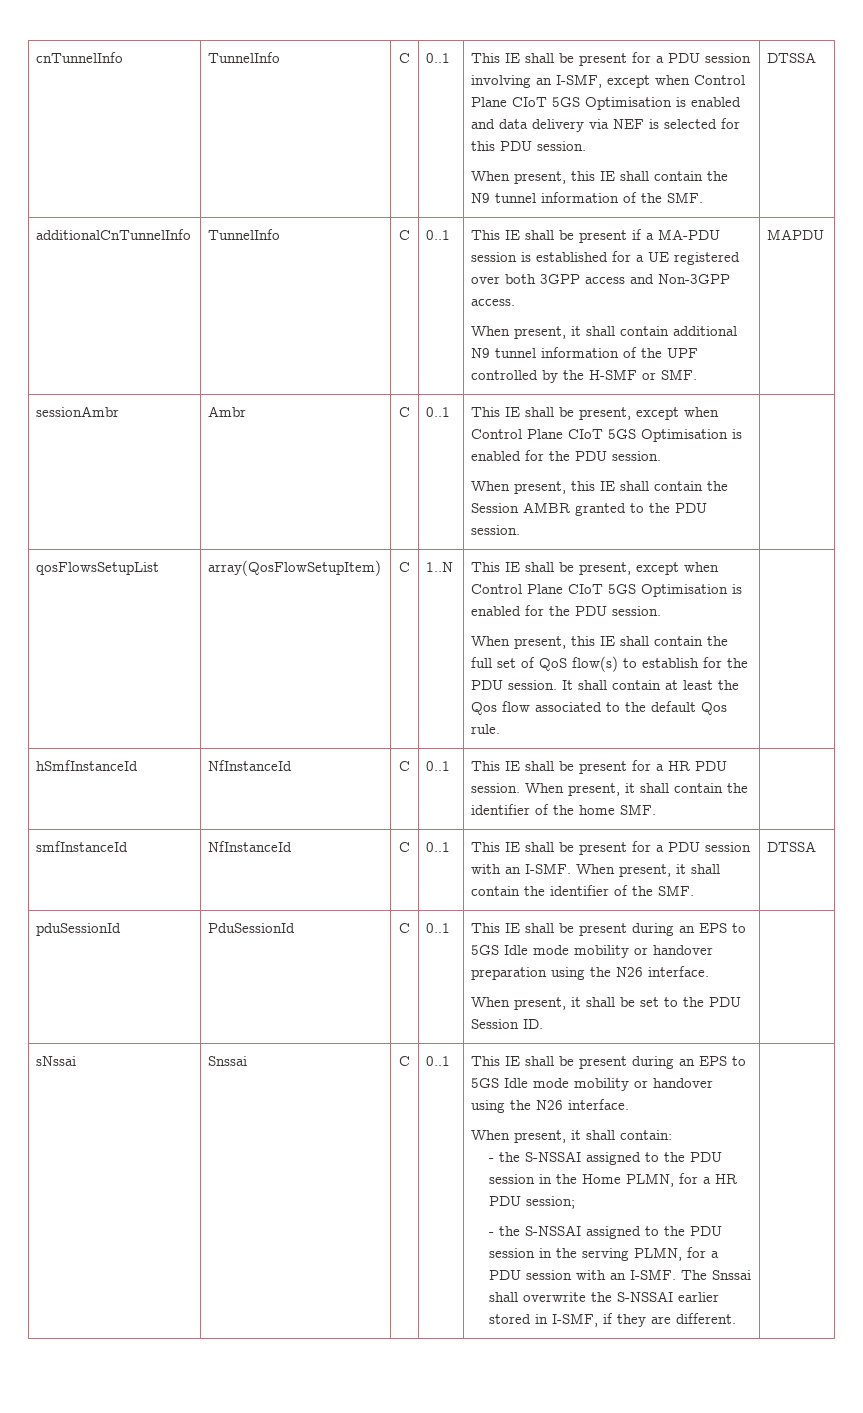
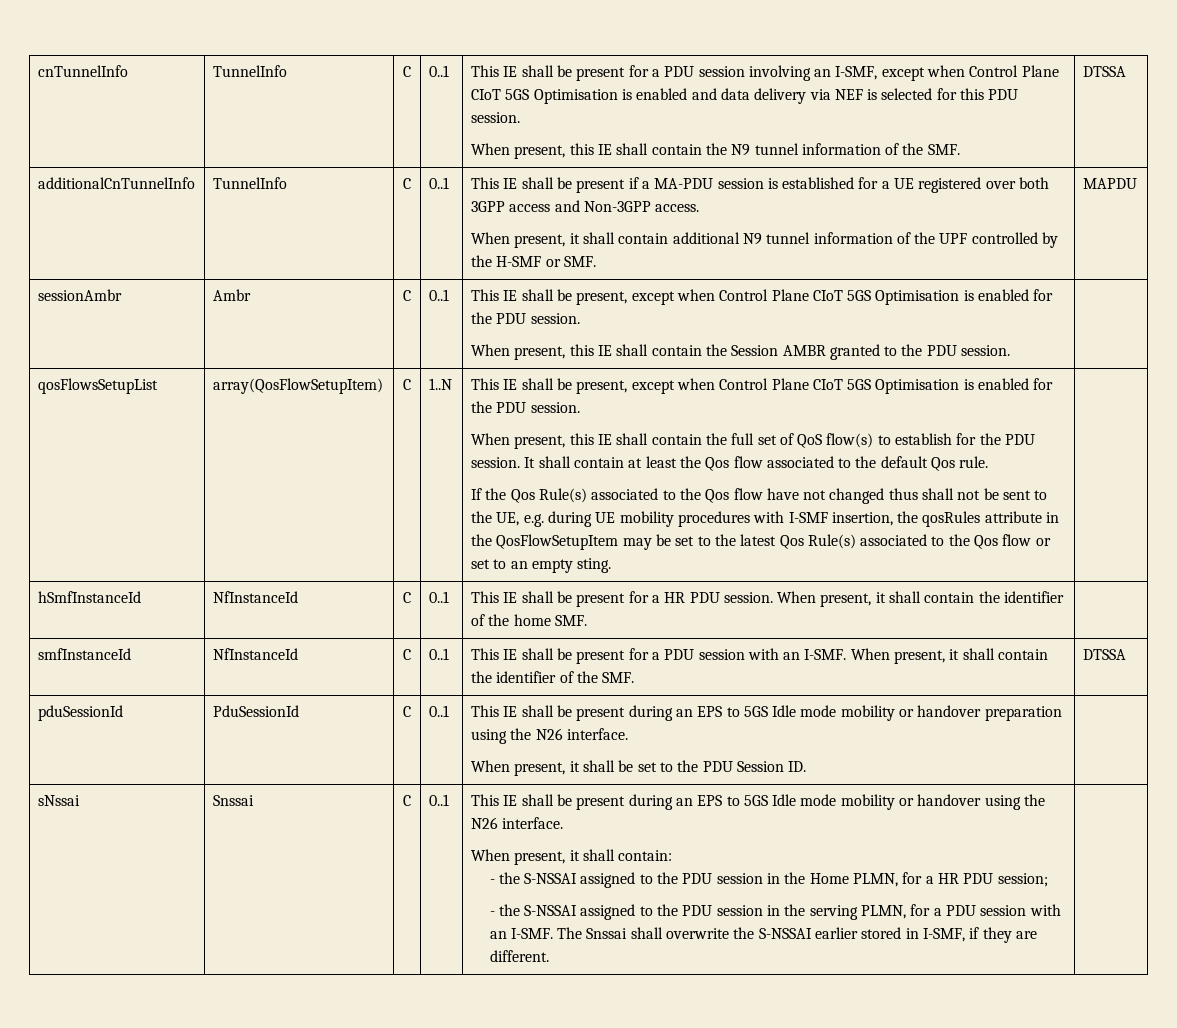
(501, 729) none -> [470,488,1048,504] [470,511,1060,527] [470,534,1051,550] [470,558,612,573] // If the Qos Rule(s) associated to the Qos flow have not changed thus shall not be sent to the UE, e.g. during UE mobility procedures with I-SMF insertion, the qosRules attribute in the QosFlowSetupItem may be set to the latest Qos Rule(s) associated to the Qos flow or set to an empty sting.

